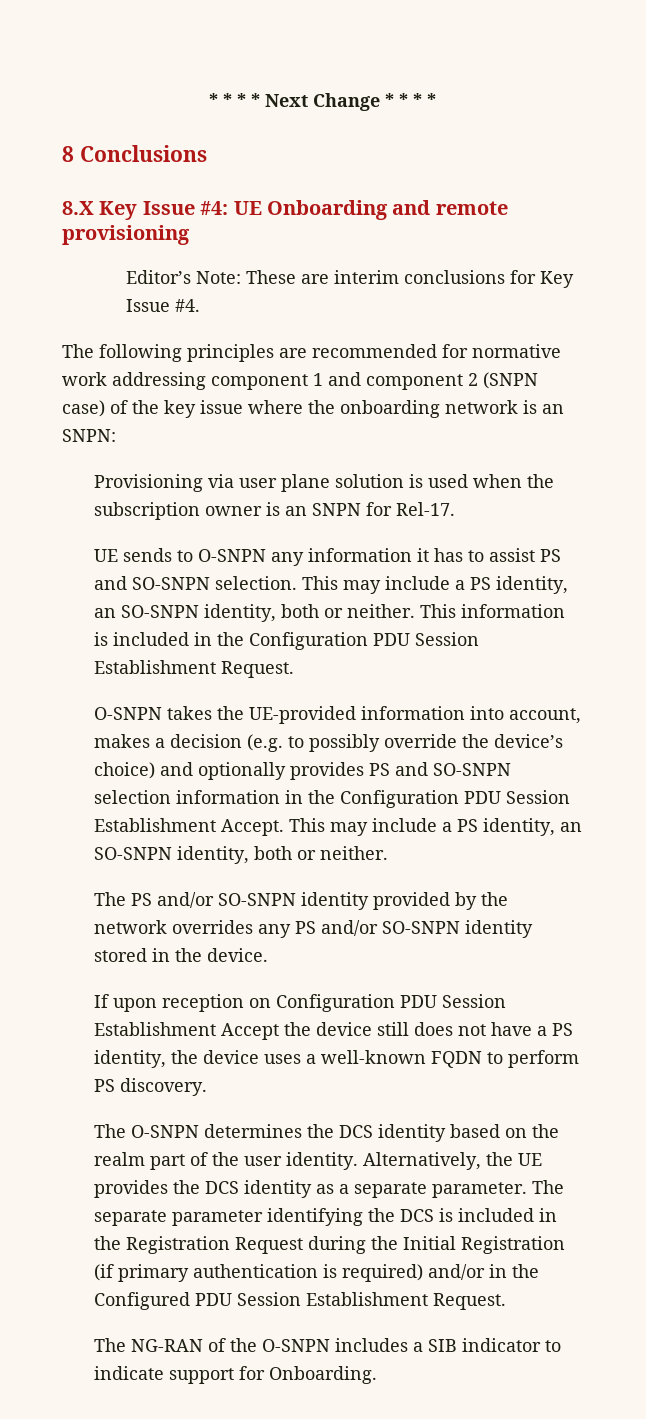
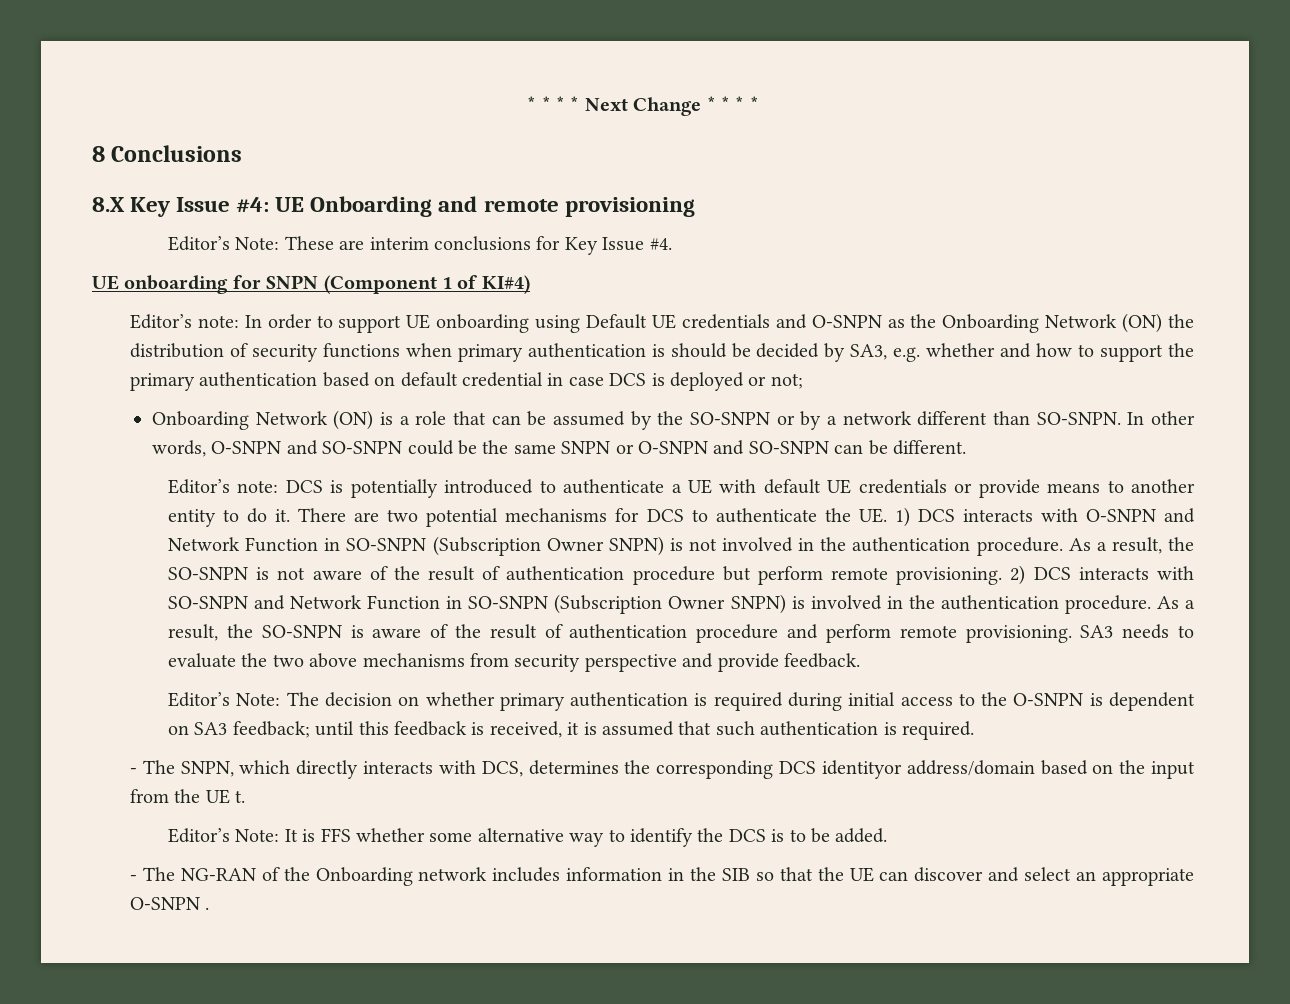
[62,344,561,362] [62,372,538,390] [62,400,564,418] [62,429,116,442] [93,474,554,492] [93,502,455,520] [93,548,561,566] [93,576,568,594] [93,604,565,622] [93,632,479,650] [93,660,294,678] [93,706,581,724] [93,734,563,752] [93,762,511,780] [93,790,570,808] [93,818,582,836] [93,846,388,864] [93,892,508,910] [93,920,533,938] [93,948,268,962] [93,994,506,1012] [93,1022,573,1040] [93,1050,579,1068] [93,1078,207,1096] [93,1124,559,1142] [93,1152,542,1170] [93,1180,564,1198] [93,1208,557,1226] [93,1236,565,1254] [93,1264,539,1282] [93,1292,506,1310] [93,1338,561,1352] [93,1366,377,1384] The following principles are recommended for normative work addressing component 1 and component 2 (SNPN case) of the key issue where the onboarding network is an SNPN: // Provisioning via user plane solution is used when the subscription owner is an SNPN for Rel-17. // UE sends to O-SNPN any information it has to assist PS and SO-SNPN selection. This may include a PS identity, an SO-SNPN identity, both or neither. This information is included in the Configuration PDU Session Establishment Request. // O-SNPN takes the UE-provided information into account, makes a decision (e.g. to possibly override the device’s choice) and optionally provides PS and SO-SNPN selection information in the Configuration PDU Session Establishment Accept. This may include a PS identity, an SO-SNPN identity, both or neither. // The PS and/or SO-SNPN identity provided by the network overrides any PS and/or SO-SNPN identity stored in the device. // If upon reception on Configuration PDU Session Establishment Accept the device still does not have a PS identity, the device uses a well-known FQDN to perform PS discovery. // The O-SNPN determines the DCS identity based on the realm part of the user identity. Alternatively, the UE provides the DCS identity as a separate parameter. The separate parameter identifying the DCS is included in the Registration Request during the Initial Registration (if primary authentication is required) and/or in the Configured PDU Session Establishment Request. // The NG-RAN of the O-SNPN includes a SIB indicator to indicate support for Onboarding. -> [92,275,530,294] [130,313,1194,333] [130,343,1194,362] [130,372,803,391] [152,410,1195,430] [152,440,967,457] [168,479,1195,498] [168,507,1195,527] [168,536,1195,556] [168,565,1194,585] [168,594,1196,614] [168,624,1195,643] [168,653,861,672] [168,692,1195,711] [168,721,975,740] [130,760,1195,779] [130,789,246,804] [168,828,888,847] [130,867,1195,886] [130,897,210,910] UE onboarding for SNPN (Component 1 of KI#4) // Editor’s note: In order to support UE onboarding using Default UE credentials and O-SNPN as the Onboarding Network (ON) the distribution of security functions when primary authentication is should be decided by SA3, e.g. whether and how to support the primary authentication based on default credential in case DCS is deployed or not; // Onboarding Network (ON) is a role that can be assumed by the SO-SNPN or by a network different than SO-SNPN. In other words, O-SNPN and SO-SNPN could be the same SNPN or O-SNPN and SO-SNPN can be different. // Editor’s note: DCS is potentially introduced to authenticate a UE with default UE credentials or provide means to another entity to do it. There are two potential mechanisms for DCS to authenticate the UE. 1) DCS interacts with O-SNPN and Network Function in SO-SNPN (Subscription Owner SNPN) is not involved in the authentication procedure. As a result, the SO-SNPN is not aware of the result of authentication procedure but perform remote provisioning. 2) DCS interacts with SO-SNPN and Network Function in SO-SNPN (Subscription Owner SNPN) is involved in the authentication procedure. As a result, the SO-SNPN is aware of the result of authentication procedure and perform remote provisioning. SA3 needs to evaluate the two above mechanisms from security perspective and provide feedback. // Editor’s Note: The decision on whether primary authentication is required during initial access to the O-SNPN is dependent on SA3 feedback; until this feedback is received, it is assumed that such authentication is required. // - The SNPN, which directly interacts with DCS, determines the corresponding DCS identityor address/domain based on the input from the UE t. // Editor’s Note: It is FFS whether some alternative way to identify the DCS is to be added. // - The NG-RAN of the Onboarding network includes information in the SIB so that the UE can discover and select an appropriate O-SNPN .

